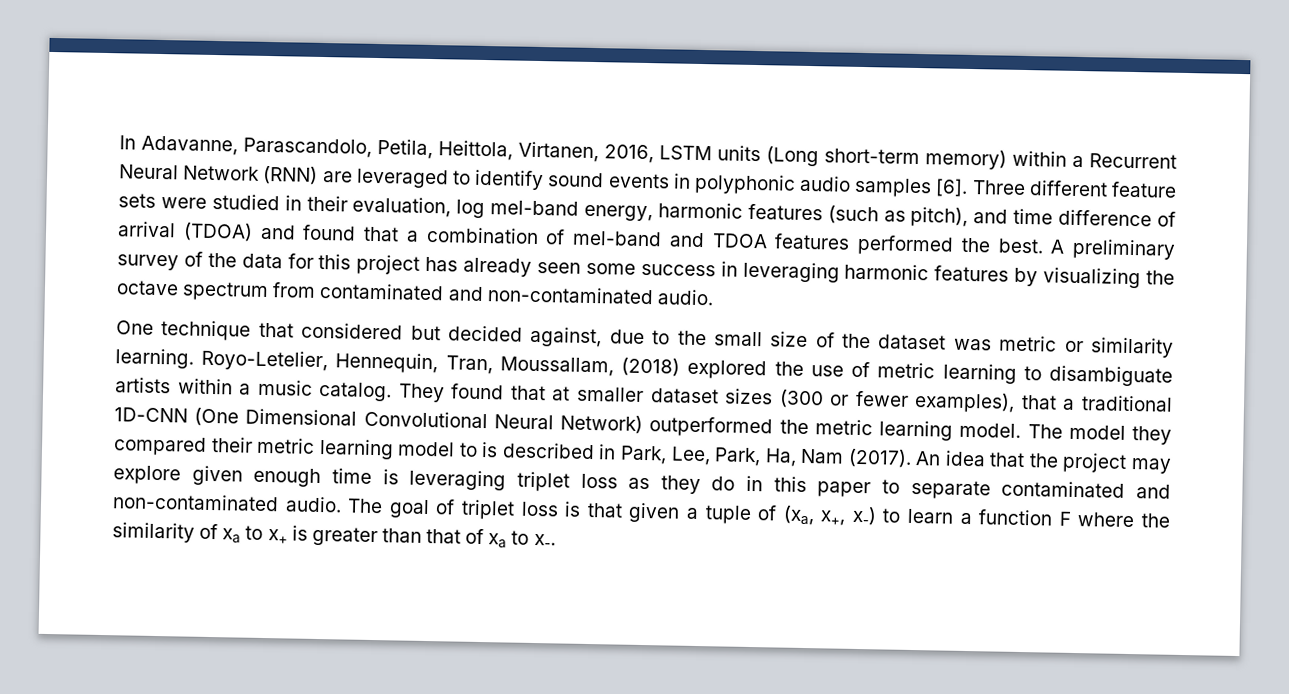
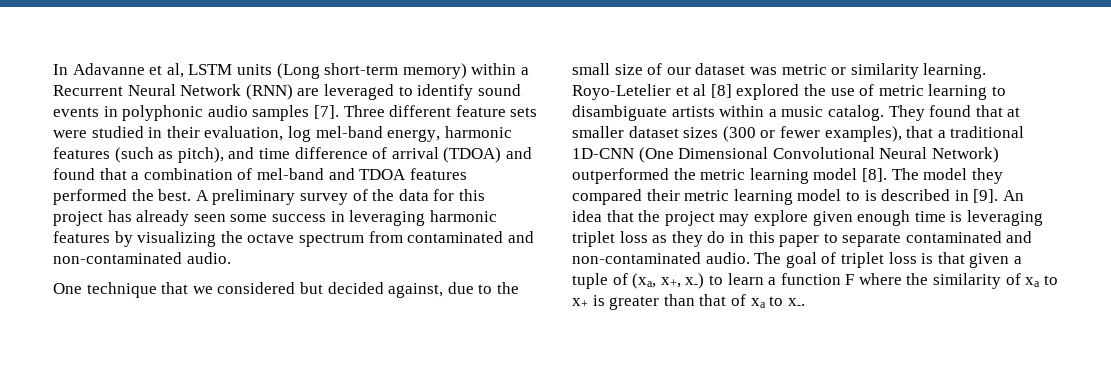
[141,135,654,164] Adavanne, Parascandolo, Petila, Heittola, Virtanen, 2016, -> [72,63,184,78] Adavanne et al,
[935,178,969,197] [6]. -> [313,105,339,119] [7].
(294, 330) none -> [192,286,213,294] we
[842,333,872,349] the -> [666,67,691,75] our
[201,349,681,377] Royo-Letelier, Hennequin, Tran, Moussallam, (2018) -> [572,84,732,100] Royo-Letelier et al [8]
[959,422,1022,438] model. -> [813,168,887,182] model [8].
[619,445,912,468] Park, Lee, Park, Ha, Nam (2017). -> [973,189,999,203] [9].

